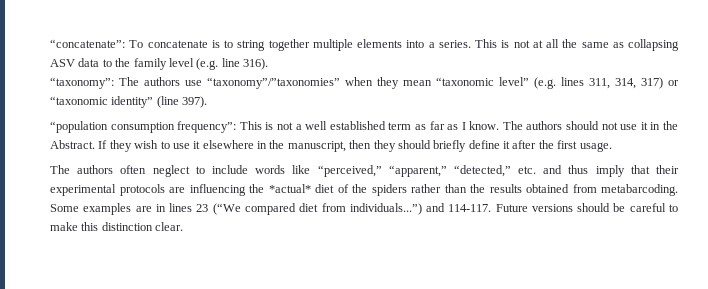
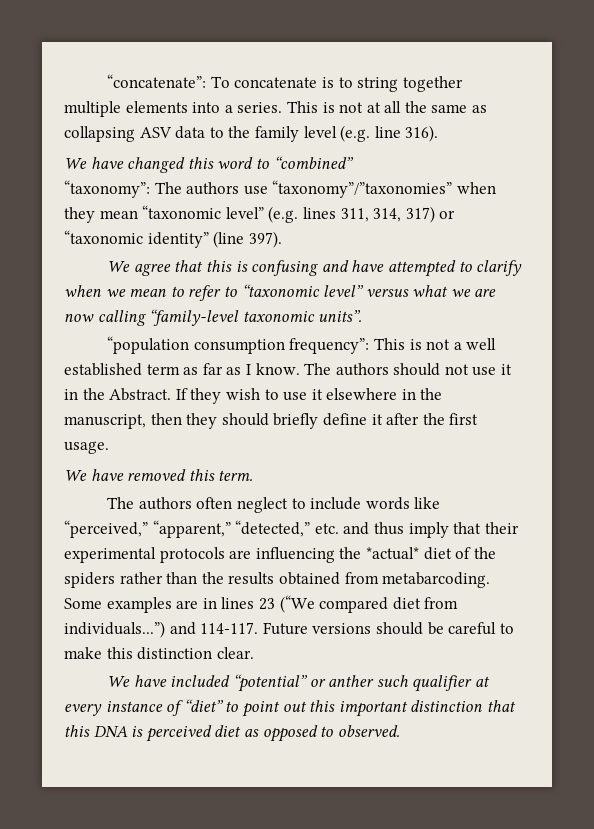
(268, 64) none -> [64,156,354,173] // We have changed this word to “combined”
(208, 102) none -> [107,260,523,277] [64,284,497,301] [64,309,363,326] // We agree that this is confusing and have attempted to clarify when we mean to refer to “taxonomic level” versus what we are now calling “family-level taxonomic units”.
(612, 147) none -> [64,469,254,481] // We have removed this term.
(184, 226) none -> [107,674,490,692] [64,699,516,717] [64,725,400,742] // We have included “potential” or anther such qualifier at every instance of “diet” to point out this important distinction that this DNA is perceived diet as opposed to observed.

